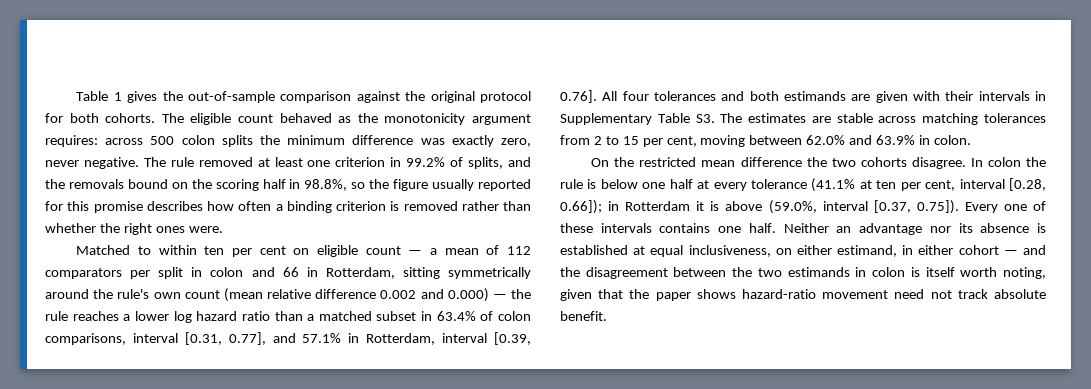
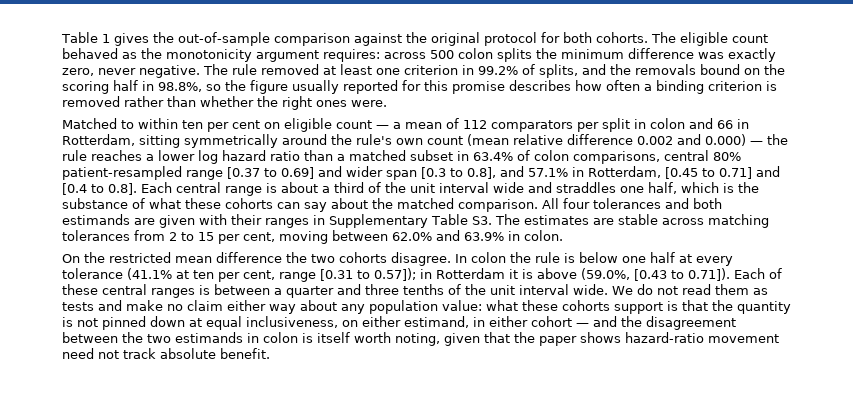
[132,332,532,345] [560,90,597,103] interval [0.31, 0.77], and 57.1% in Rotterdam, interval [0.39, 0.76]. -> [664,150,741,161] [62,166,780,180] [62,182,759,196] [62,198,538,212] central 80% patient-resampled range [0.37 to 0.69] and wider span [0.3 to 0.8], and 57.1% in Rotterdam, [0.45 to 0.71] and [0.4 to 0.8]. Each central range is about a third of the unit interval wide and straddles one half, which is the substance of what these cohorts can say about the matched comparison.
[978,91,1030,101] intervals -> [265,218,309,228] ranges
[959,178,1046,191] [560,200,602,214] interval [0.28, 0.66]); -> [279,268,416,282] range [0.31 to 0.57]);
[822,200,1046,214] [560,223,1046,235] [560,245,628,255] interval [0.37, 0.75]). Every one of these intervals contains one half. Neither an advantage nor its absence is established -> [634,268,782,281] [62,284,768,298] [62,300,791,314] [62,316,185,330] [0.43 to 0.71]). Each of these central ranges is between a quarter and three tenths of the unit interval wide. We do not read them as tests and make no claim either way about any population value: what these cohorts support is that the quantity is not pinned down

